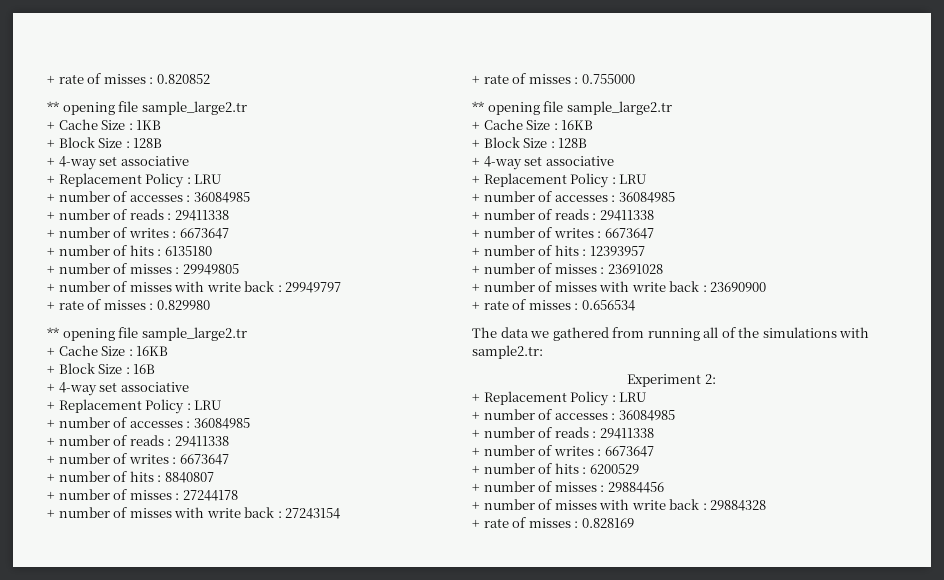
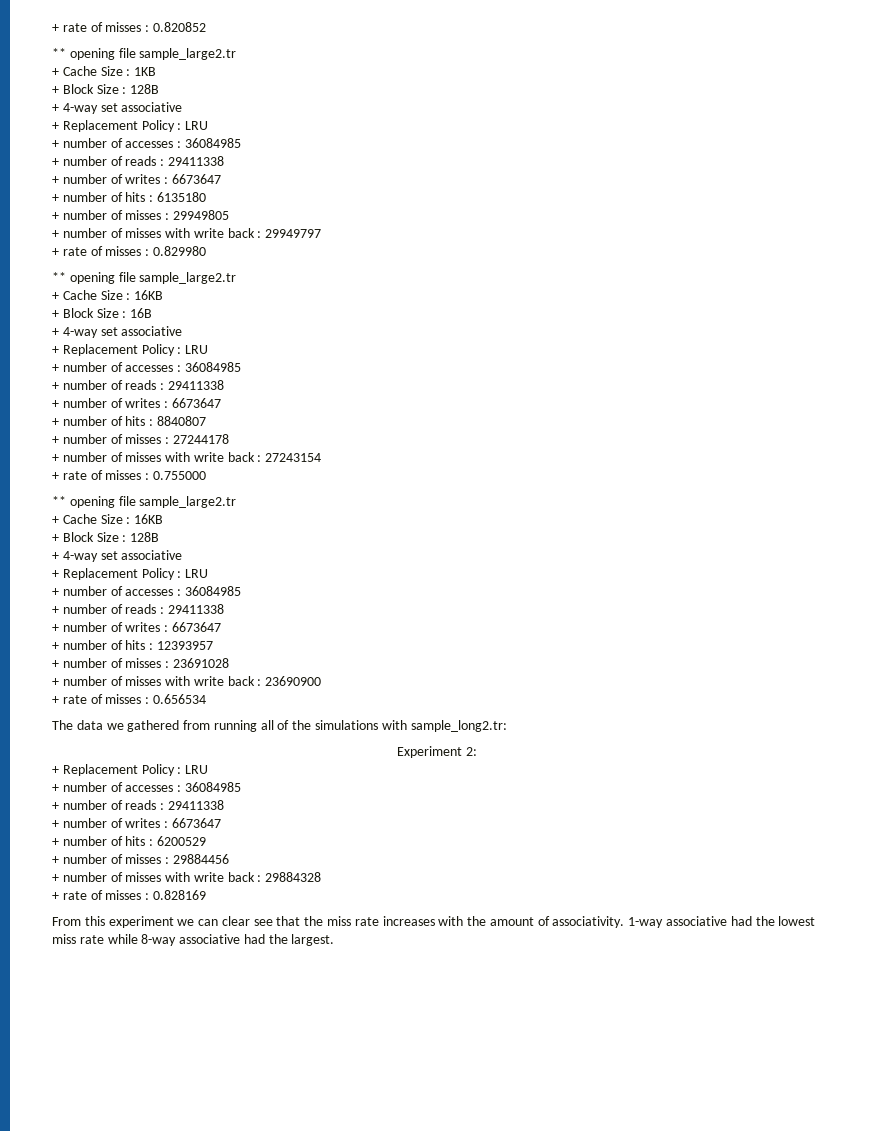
[472,345,543,359] sample2.tr: -> [410,720,507,732] sample_long2.tr:
(634, 523) none -> [52,916,816,928] [52,934,335,946] // From this experiment we can clear see that the miss rate increases with the amount of associativity. 1-way associative had the lowest miss rate while 8-way associative had the largest.

